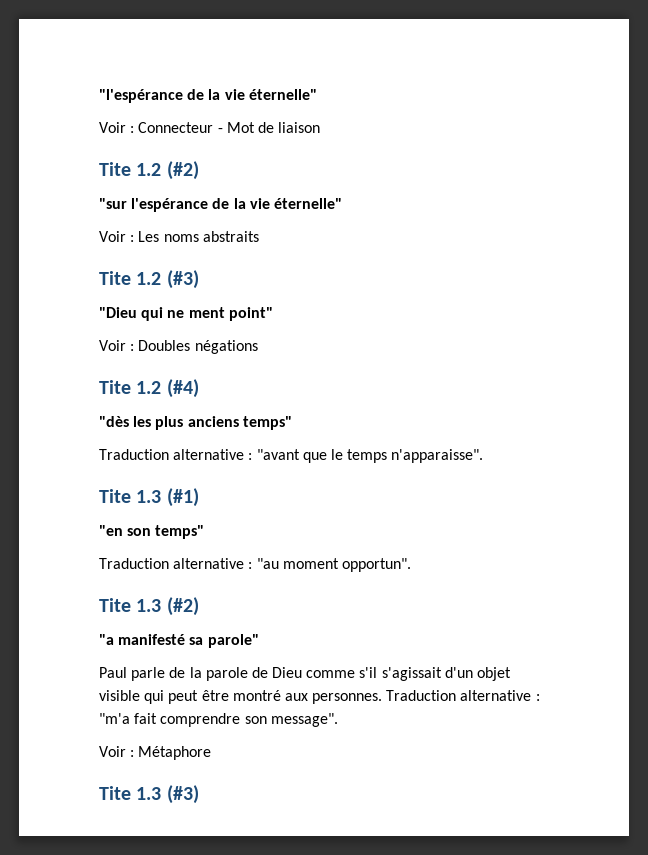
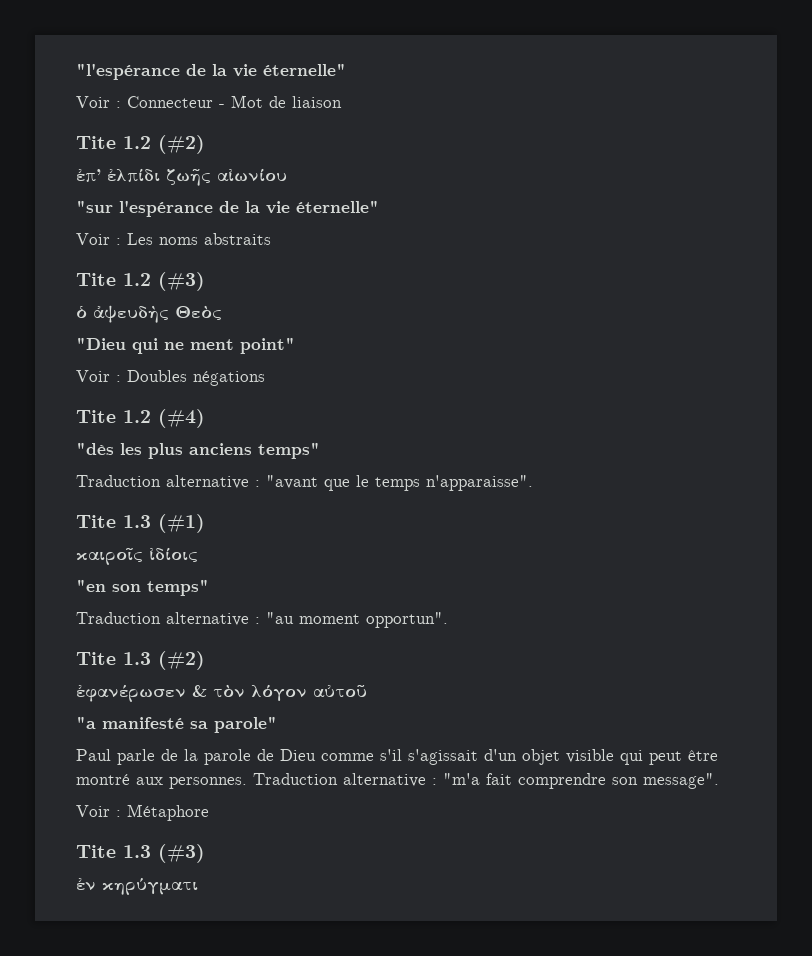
(199, 170) none -> [76,168,287,186] // ἐπ’ ἐλπίδι ζωῆς αἰωνίου
(199, 279) none -> [76,305,222,323] // ὁ ἀψευδὴς Θεὸς
(199, 497) none -> [76,547,198,565] // καιροῖς ἰδίοις
(199, 606) none -> [76,684,367,702] // ἐφανέρωσεν & τὸν λόγον αὐτοῦ
(199, 794) none -> [76,878,198,895] // ἐν κηρύγματι

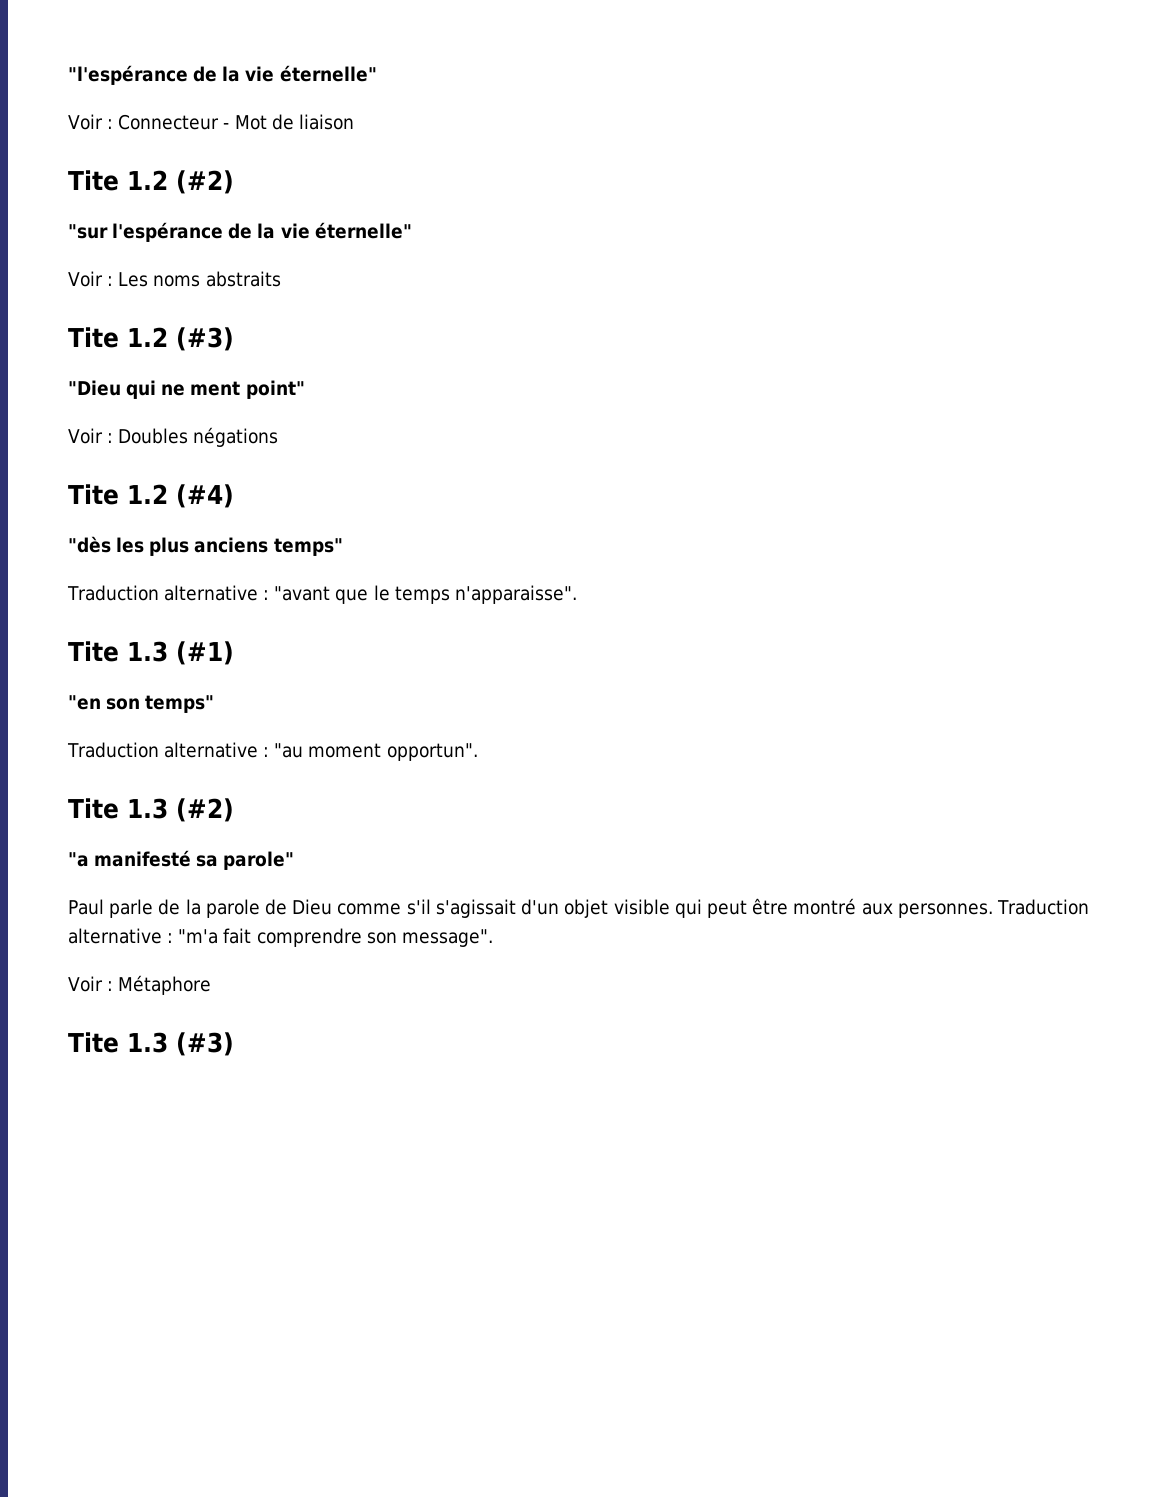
[76,168,287,186] // ἐπ’ ἐλπίδι ζωῆς αἰωνίου -> (234, 182) none
[76,305,222,323] // ὁ ἀψευδὴς Θεὸς -> (234, 339) none
[76,547,198,565] // καιροῖς ἰδίοις -> (234, 653) none
[76,684,367,702] // ἐφανέρωσεν & τὸν λόγον αὐτοῦ -> (234, 810) none
[76,878,198,895] // ἐν κηρύγματι -> (234, 1044) none

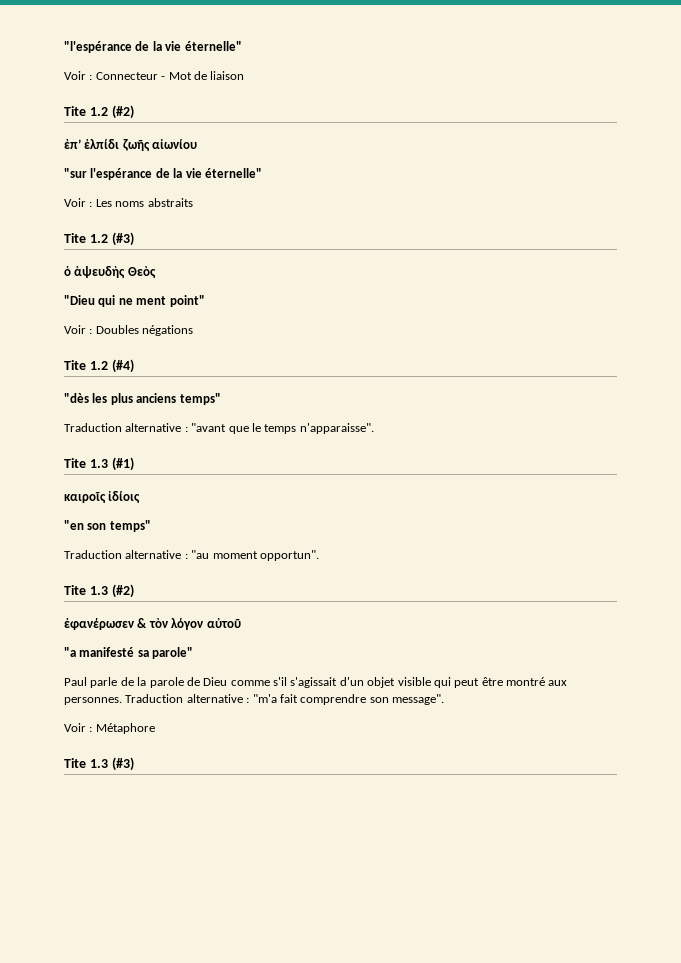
(234, 182) none -> [64,139,198,152] // ἐπ’ ἐλπίδι ζωῆς αἰωνίου
(234, 339) none -> [64,266,156,279] // ὁ ἀψευδὴς Θεὸς
(234, 653) none -> [64,491,141,504] // καιροῖς ἰδίοις
(234, 810) none -> [64,618,241,630] // ἐφανέρωσεν & τὸν λόγον αὐτοῦ

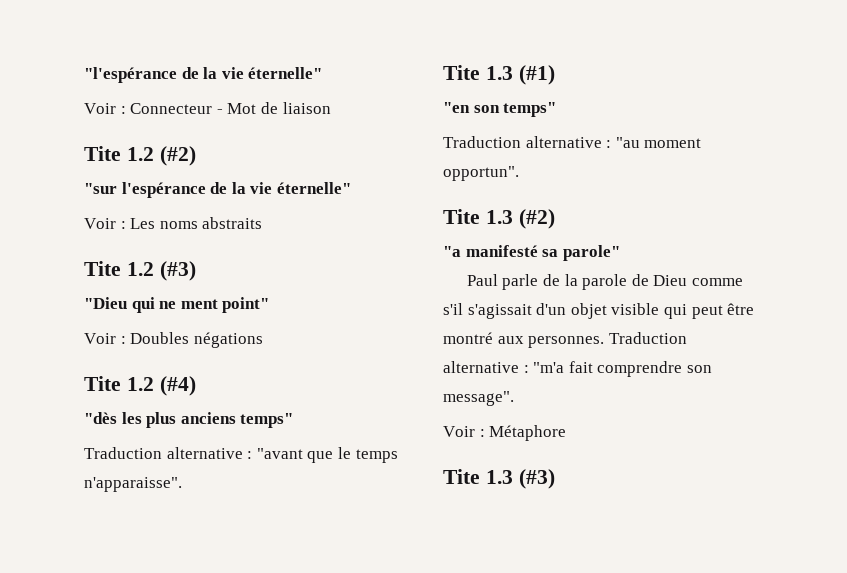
[64,139,198,152] // ἐπ’ ἐλπίδι ζωῆς αἰωνίου -> (196, 156) none
[64,266,156,279] // ὁ ἀψευδὴς Θεὸς -> (196, 271) none
[64,491,141,504] // καιροῖς ἰδίοις -> (555, 75) none
[64,618,241,630] // ἐφανέρωσεν & τὸν λόγον αὐτοῦ -> (555, 219) none

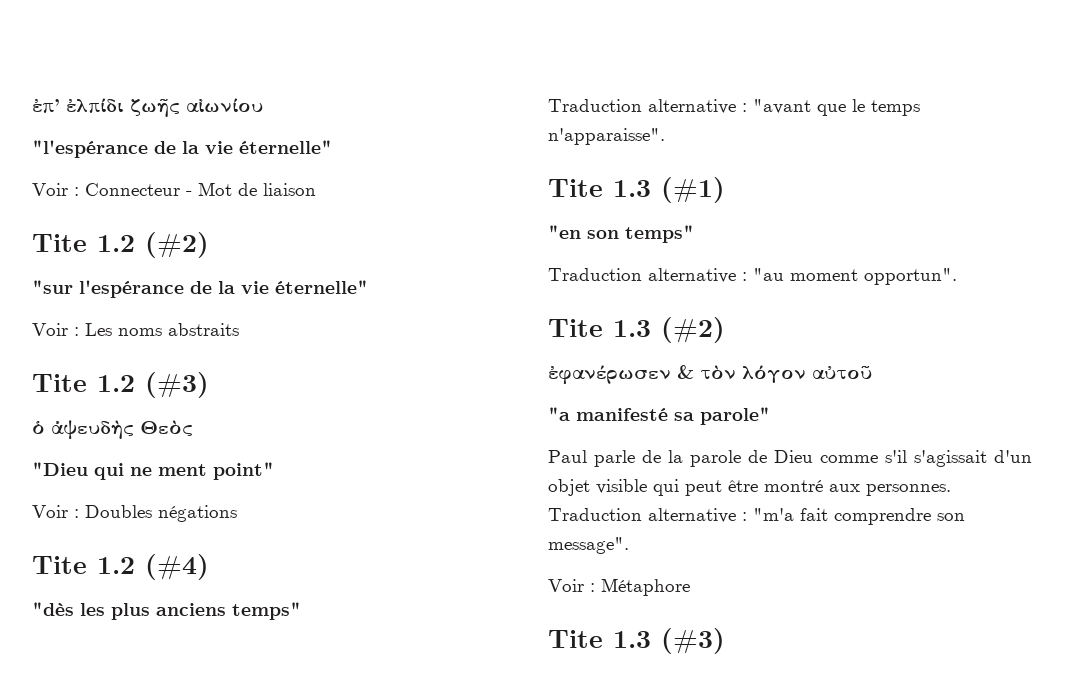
(84, 75) none -> [32,98,263,117] ἐπ’ ἐλπίδι ζωῆς αἰωνίου //
(196, 271) none -> [32,420,193,440] // ὁ ἀψευδὴς Θεὸς
(555, 219) none -> [548,365,872,385] // ἐφανέρωσεν & τὸν λόγον αὐτοῦ

